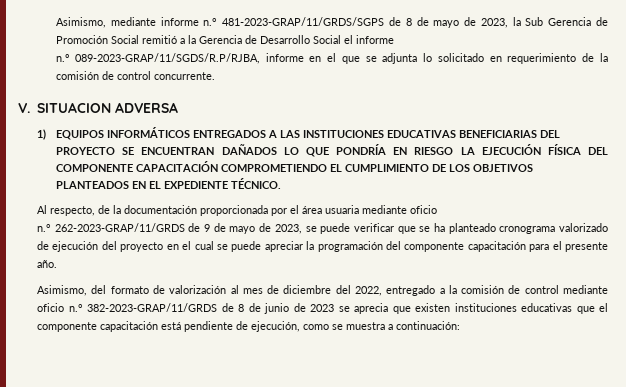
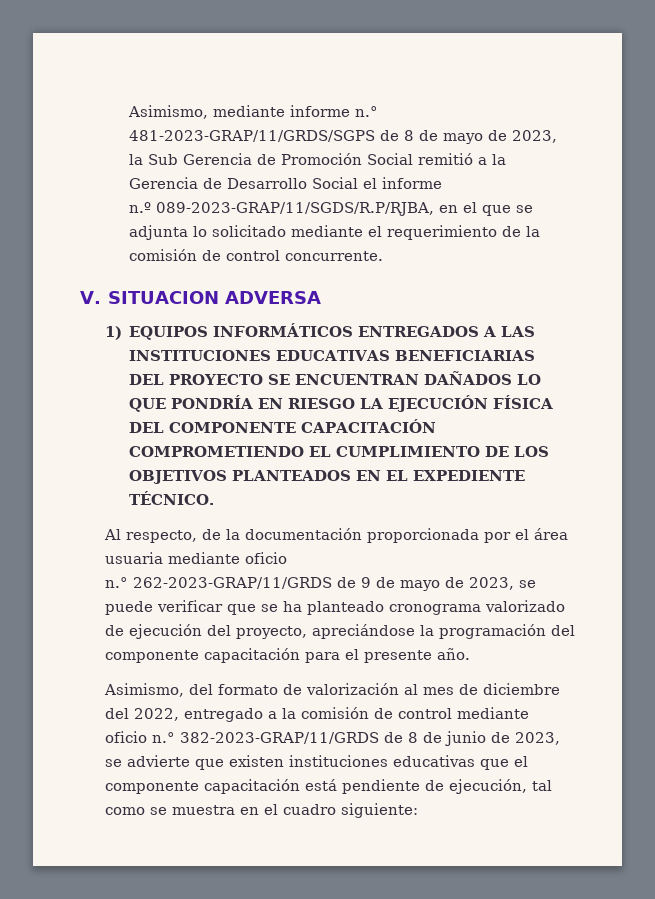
[265,53,304,62] informe -> (435, 209) none
[489,56,502,62] en -> [291,225,383,237] mediante el
[120,241,303,252] proyecto en el cual se puede apreciar -> [235,624,415,639] proyecto, apreciándose
[310,303,389,314] 2023 se aprecia -> [514,732,560,745] [104,755,190,767] 2023, se advierte
(301, 326) none -> [531,780,552,791] tal
[388,321,461,330] a continuación: -> [239,803,418,818] en el cuadro siguiente:

